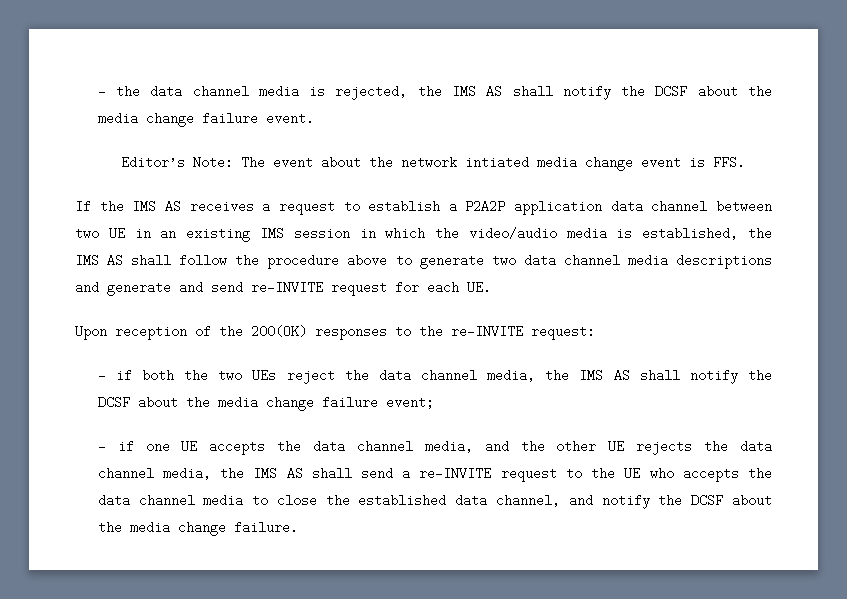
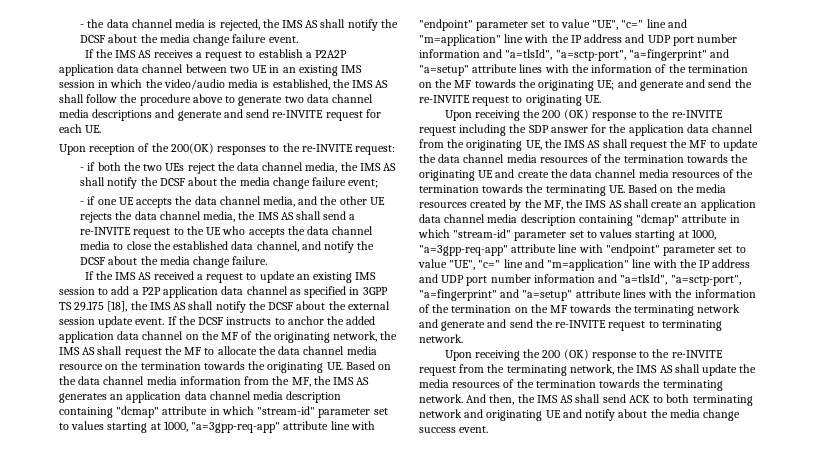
[120,156,745,171] // Editor’s Note: The event about the network intiated media change event is FFS. -> (298, 39) none
(298, 527) none -> [84,271,377,283] [59,286,388,298] [59,301,390,313] [59,316,376,328] [59,331,398,343] [59,346,377,358] [59,361,392,373] [59,376,370,387] [59,391,342,403] [59,406,388,418] [59,421,375,433] [419,19,687,31] [419,34,738,46] [419,49,730,61] [419,64,748,76] [419,79,752,91] [419,95,601,106] [444,109,723,121] [419,124,754,136] [419,139,758,151] [419,154,749,163] [419,169,754,181] [419,184,726,196] [419,199,756,211] [419,214,740,226] [418,229,716,241] [419,244,746,256] [418,259,751,271] [419,274,741,286] [419,289,756,301] [419,304,741,316] [419,319,722,331] [419,334,463,343] [444,349,723,361] [419,364,757,376] [419,379,723,391] [419,394,753,406] [419,409,741,421] [419,426,489,433] // If the IMS AS received a request to update an existing IMS session to add a P2P application data channel as specified in 3GPP TS 29.175 [18], the IMS AS shall notify the DCSF about the external session update event. If the DCSF instructs to anchor the added application data channel on the MF of the originating network, the IMS AS shall request the MF to allocate the data channel media resource on the termination towards the originating UE. Based on the data channel media information from the MF, the IMS AS generates an application data channel media description containing "dcmap" attribute in which "stream-id" parameter set to values starting at 1000, "a=3gpp-req-app" attribute line with "endpoint" parameter set to value "UE", "c=" line and "m=application" line with the IP address and UDP port number information and "a=tlsId", "a=sctp-port", "a=fingerprint" and "a=setup" attribute lines with the information of the termination on the MF towards the originating UE; and generate and send the re-INVITE request to originating UE. // Upon receiving the 200 (OK) response to the re-INVITE request including the SDP answer for the application data channel from the originating UE, the IMS AS shall request the MF to update the data channel media resources of the termination towards the originating UE and create the data channel media resources of the termination towards the terminating UE. Based on the media resources created by the MF, the IMS AS shall create an application data channel media description containing "dcmap" attribute in which "stream-id" parameter set to values starting at 1000, "a=3gpp-req-app" attribute line with "endpoint" parameter set to value "UE", "c=" line and "m=application" line with the IP address and UDP port number information and "a=tlsId", "a=sctp-port", "a=fingerprint" and "a=setup" attribute lines with the information of the termination on the MF towards the terminating network and generate and send the re-INVITE request to terminating network. // Upon receiving the 200 (OK) response to the re-INVITE request from the terminating network, the IMS AS shall update the media resources of the termination towards the terminating network. And then, the IMS AS shall send ACK to both terminating network and originating UE and notify about the media change success event.

